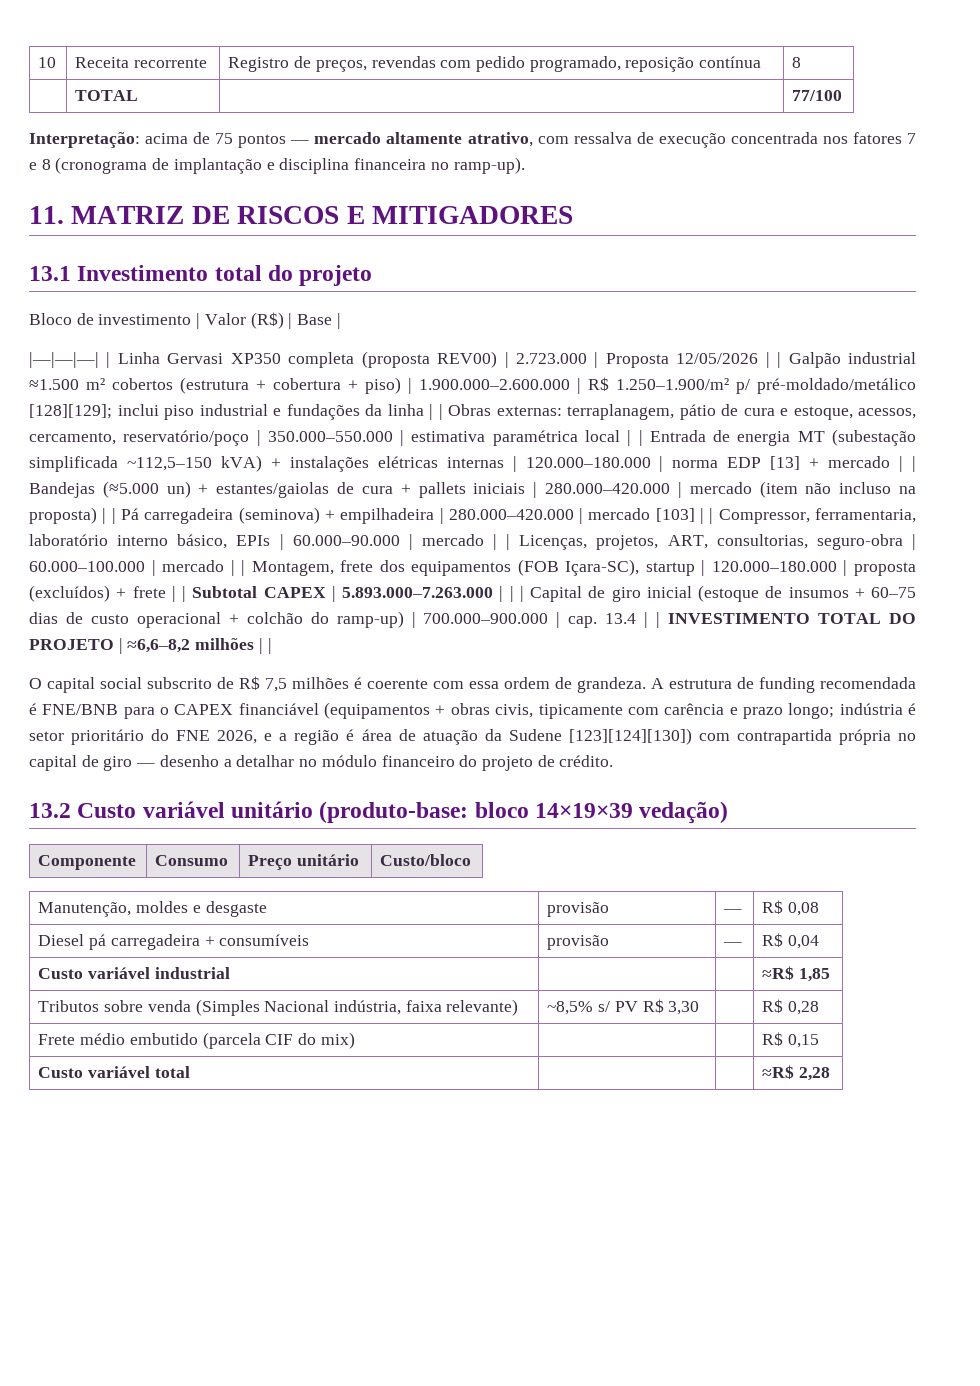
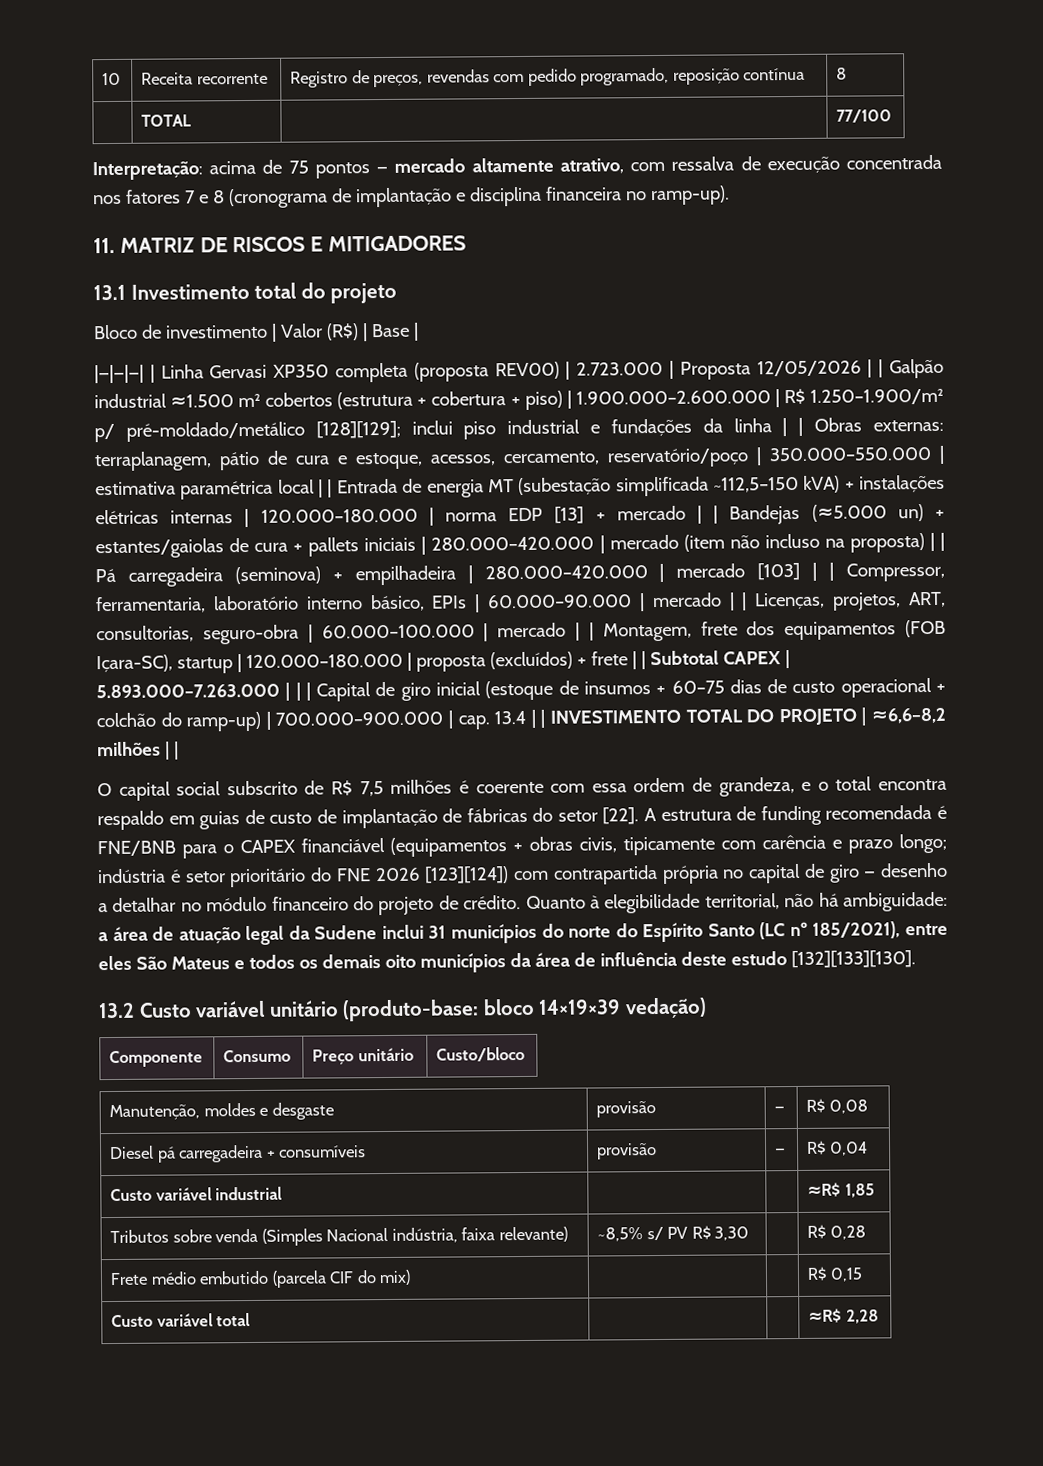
[577,677,646,693] grandeza. -> [718,776,947,797] [97,807,640,831] grandeza, e o total encontra respaldo em guias de custo de implantação de fábricas do setor [22].
[217,728,692,745] 2026, e a região é área de atuação da Sudene [123][124][130]) -> [374,866,510,884] 2026 [123][124])
(614, 761) none -> [525,891,948,914] [98,921,948,946] [98,950,916,973] Quanto à elegibilidade territorial, não há ambiguidade: a área de atuação legal da Sudene inclui 31 municípios do norte do Espírito Santo (LC nº 185/2021), entre eles São Mateus e todos os demais oito municípios da área de influência deste estudo [132][133][130].

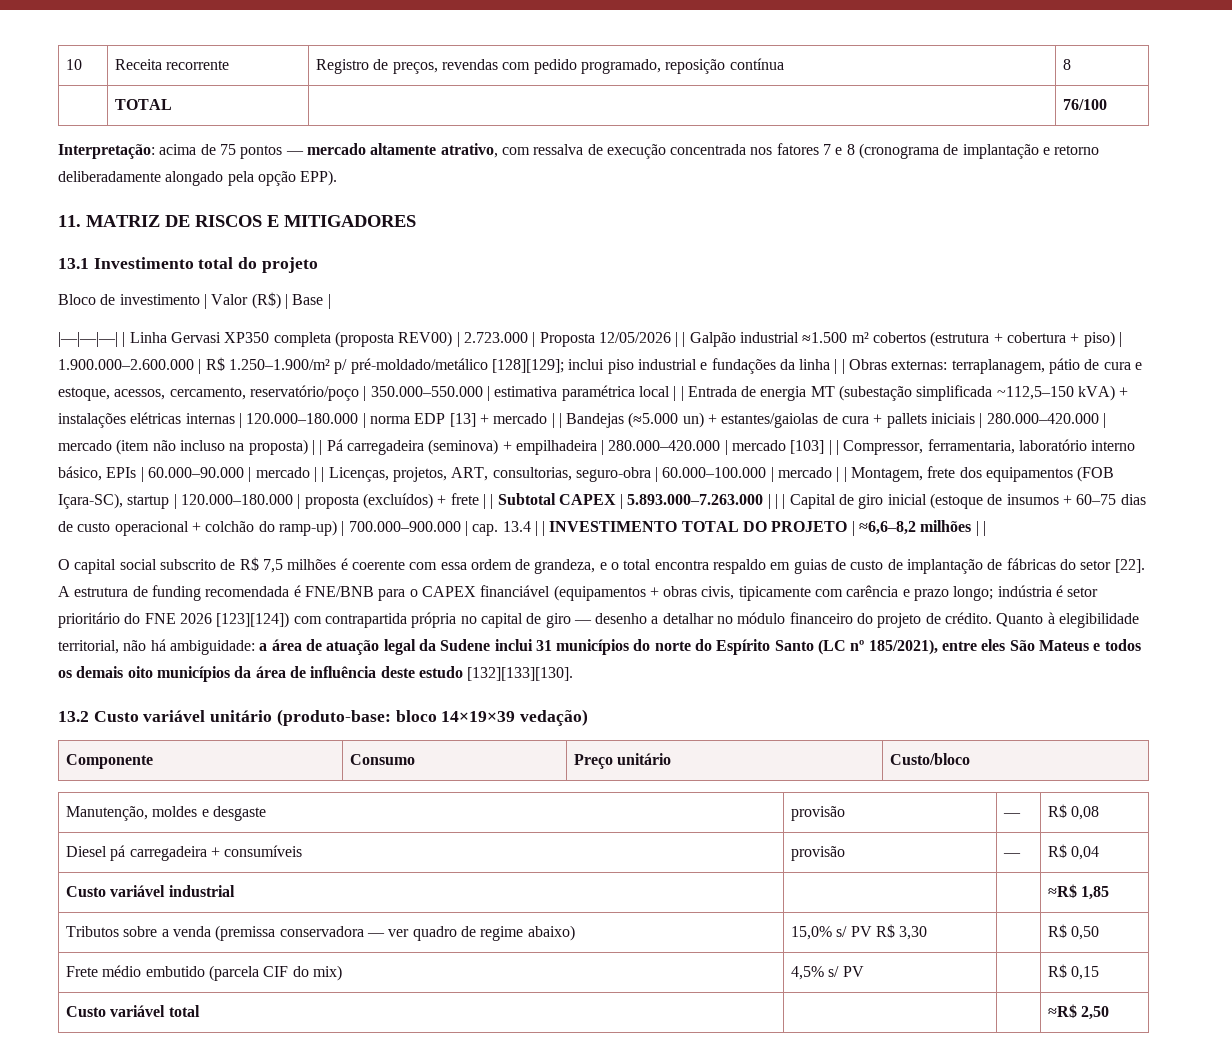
[836,109,893,123] 77/100 -> [1063,99,1108,110] 76/100
[468,185,730,207] disciplina financeira no ramp-up). -> [1054,145,1100,155] [58,170,338,186] retorno deliberadamente alongado pela opção EPP).
[215,1226,568,1246] [597,1227,644,1242] venda (Simples Nacional indústria, faixa relevante) | ~8,5% -> [161,925,575,941] [791,926,833,940] a venda (premissa conservadora — ver quadro de regime abaixo) | 15,0%
[829,1225,866,1240] 0,28 -> [1071,926,1100,940] 0,50
(412, 1277) none -> [791,966,864,980] 4,5% s/ PV
[845,1309,879,1324] 2,28 -> [1081,1006,1110,1020] 2,50

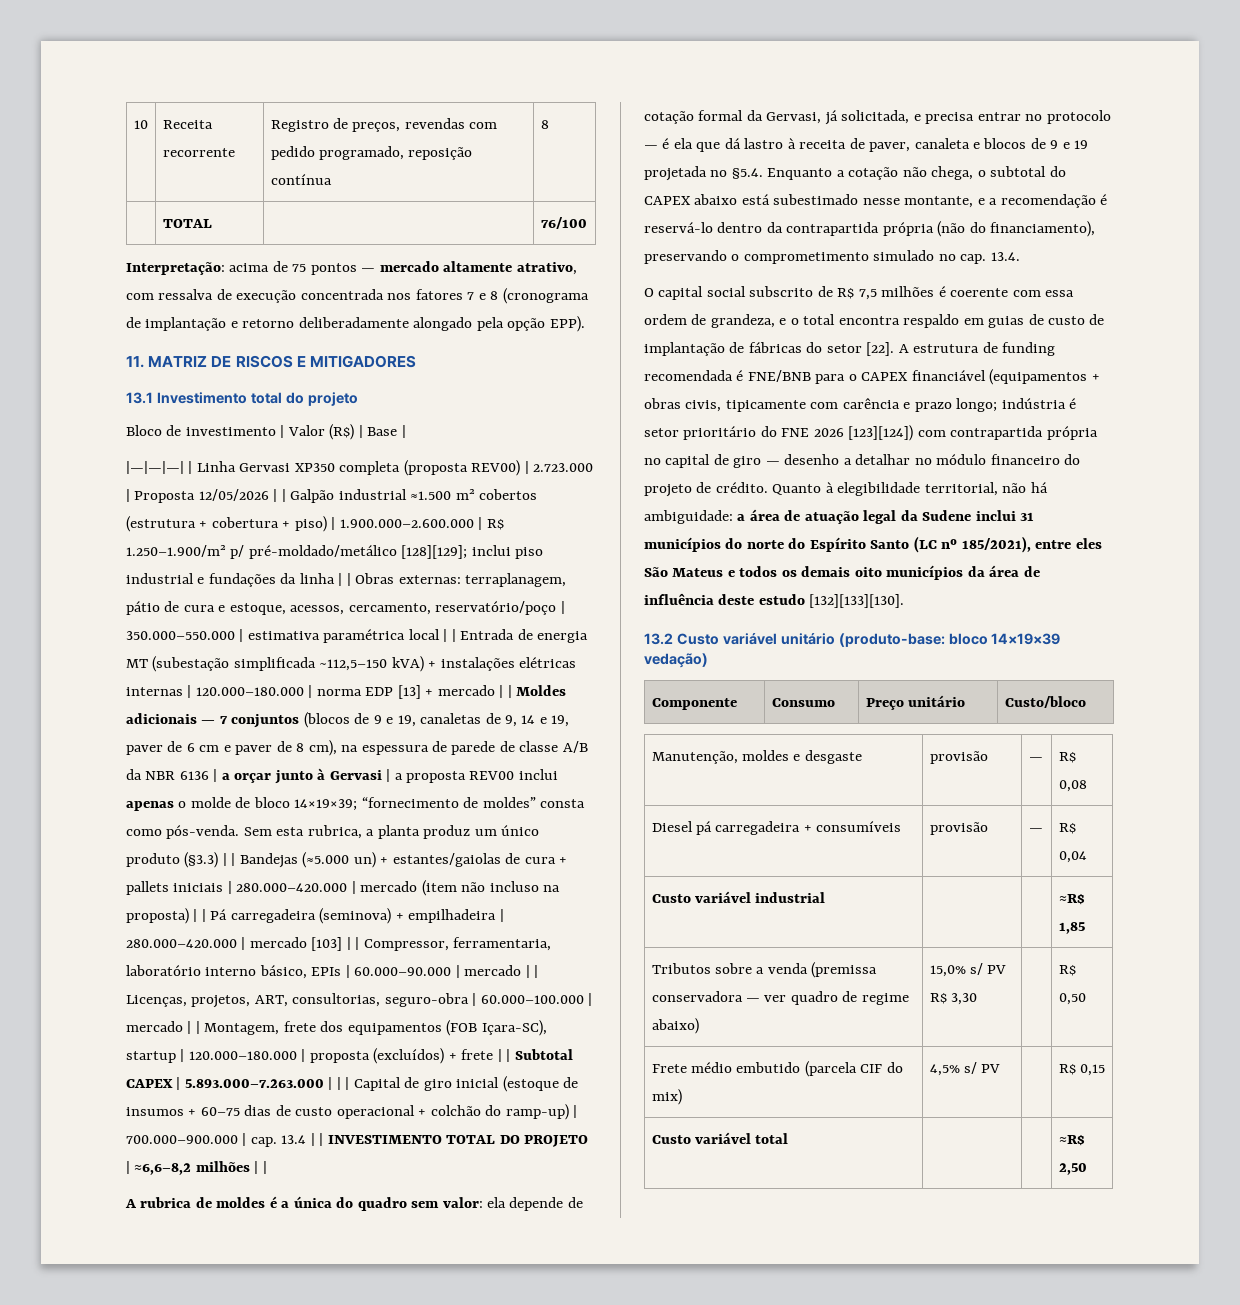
(562, 420) none -> [516,685,567,696] [126,712,570,728] [126,740,588,756] [126,768,558,784] [126,797,586,811] [126,825,540,839] [126,852,236,868] Moldes adicionais — 7 conjuntos (blocos de 9 e 19, canaletas de 9, 14 e 19, paver de 6 cm e paver de 8 cm), na espessura de parede de classe A/B da NBR 6136 | a orçar junto à Gervasi | a proposta REV00 inclui apenas o molde de bloco 14×19×39; “fornecimento de moldes” consta como pós-venda. Sem esta rubrica, a planta produz um único produto (§3.3) | |
(987, 528) none -> [125,1196,583,1211] [644,110,1111,125] [644,138,1089,152] [644,166,1066,181] [644,194,1108,208] [644,221,1096,237] [644,250,1020,264] // A rubrica de moldes é a única do quadro sem valor: ela depende de cotação formal da Gervasi, já solicitada, e precisa entrar no protocolo — é ela que dá lastro à receita de paver, canaleta e blocos de 9 e 19 projetada no §5.4. Enquanto a cotação não chega, o subtotal do CAPEX abaixo está subestimado nesse montante, e a recomendação é reservá-lo dentro da contrapartida própria (não do financiamento), preservando o comprometimento simulado no cap. 13.4.

